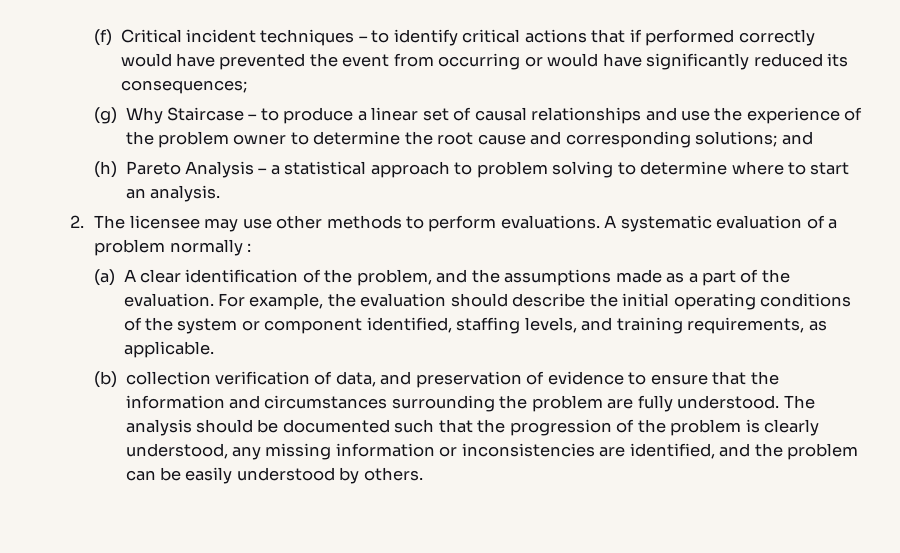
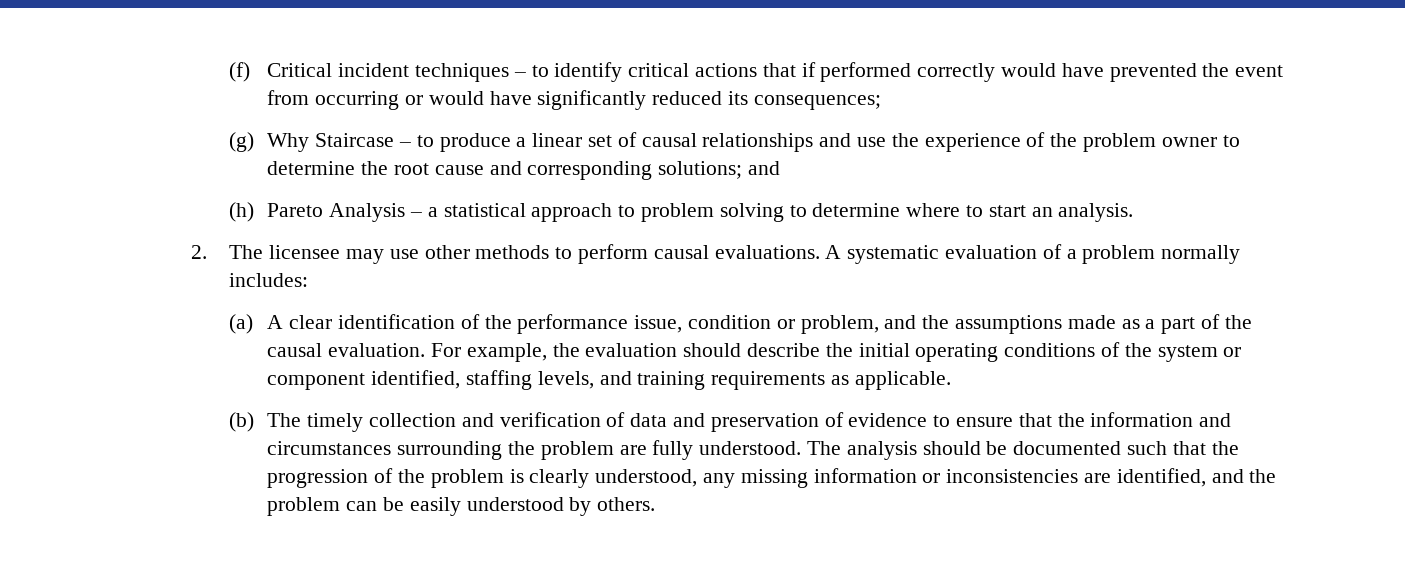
(497, 223) none -> [653,245,709,259] causal
[247,243,252,252] : -> [229,273,309,287] includes:
(353, 276) none -> [517,314,795,334] performance issue, condition or
(790, 276) none -> [267,343,323,357] causal
[687,317,805,334] requirements, -> [711,371,826,390] requirements
[125,371,211,385] collection -> [267,413,494,432] The timely collection and
[335,371,376,387] data, -> [630,413,668,427] data

